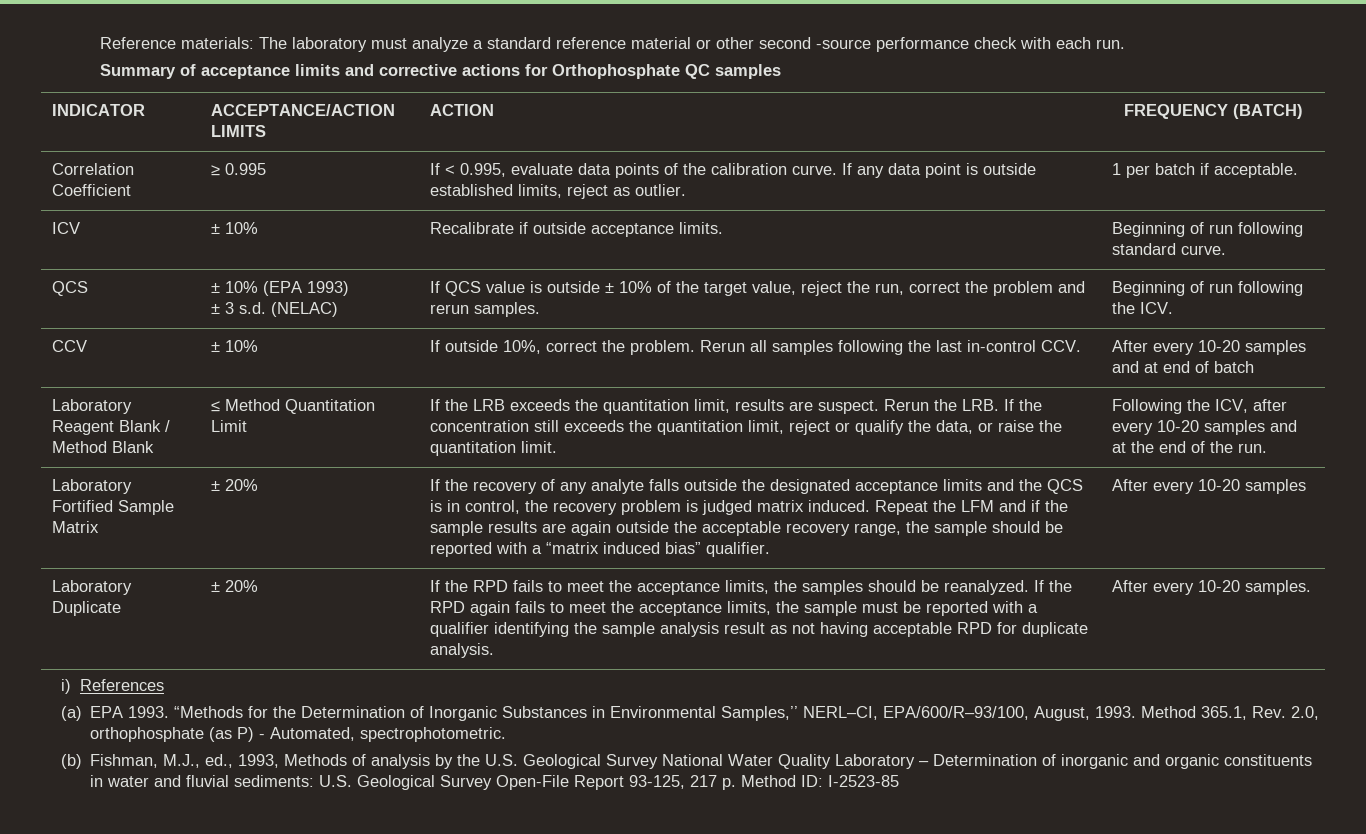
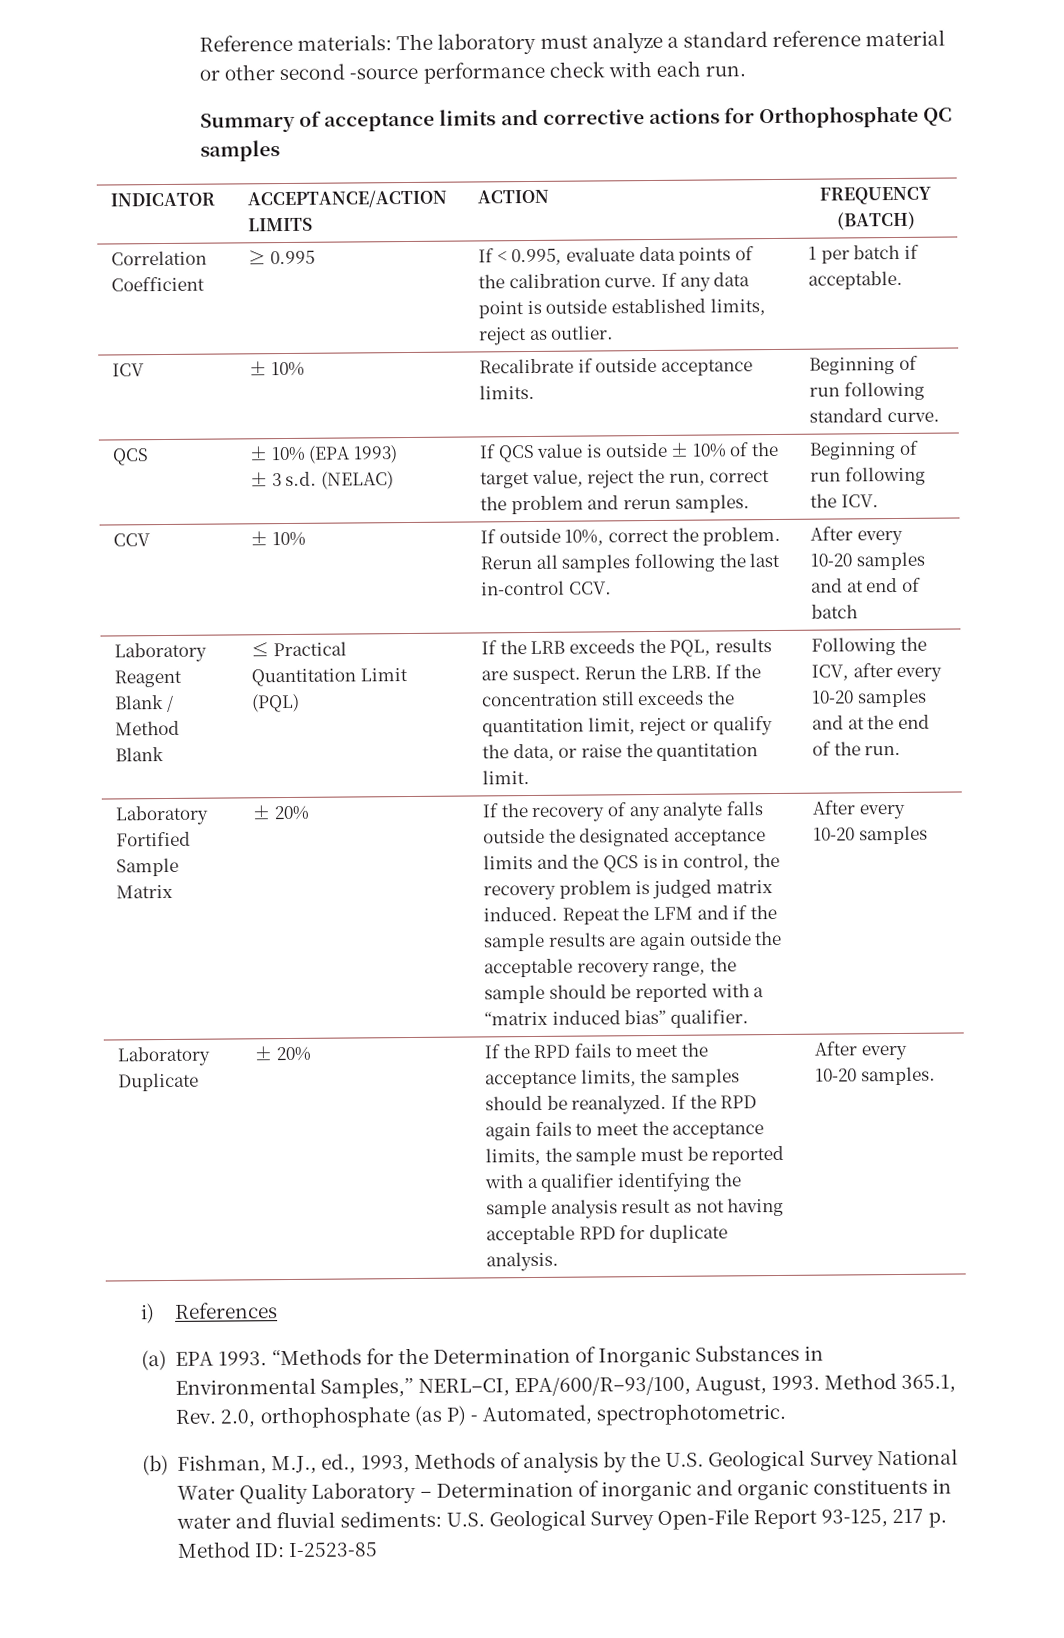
[224,399,280,411] Method -> [272,641,347,657] Practical
(247, 426) none -> [251,693,301,713] (PQL)
[602,399,730,414] quantitation limit, -> [669,639,712,657] PQL,

